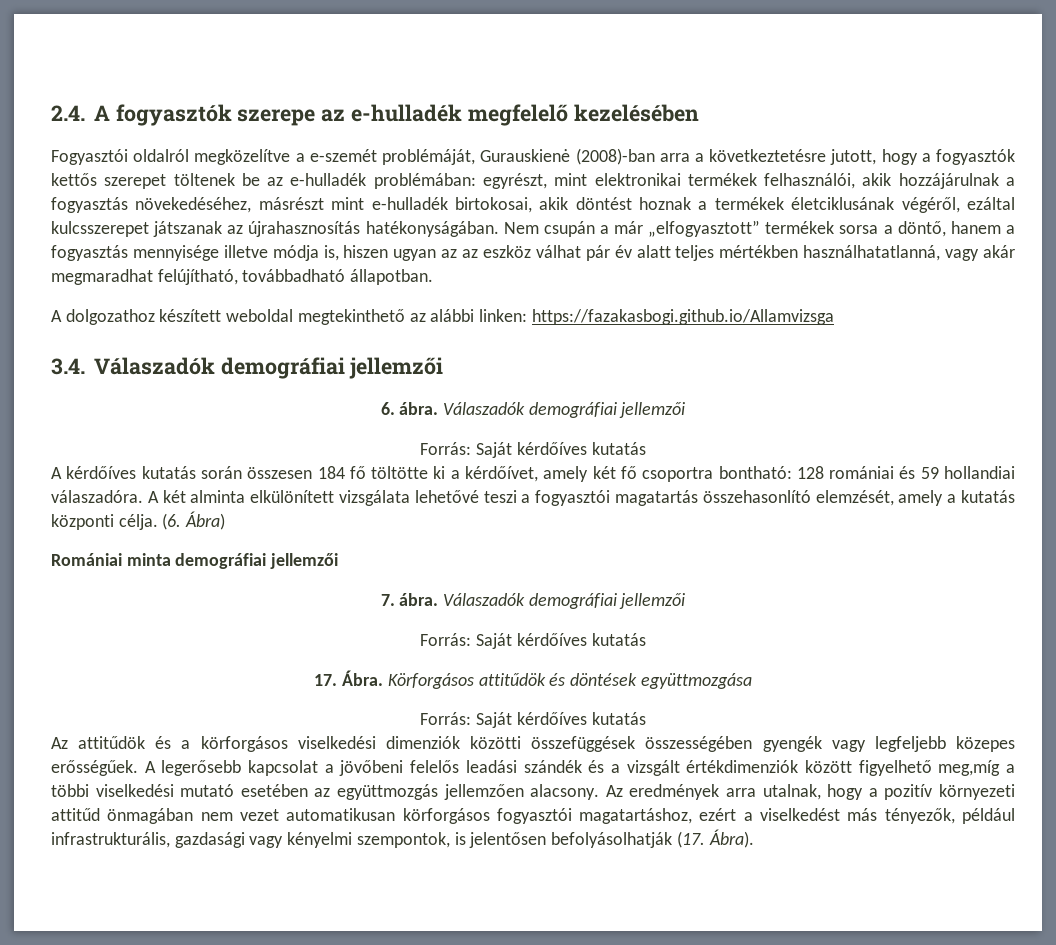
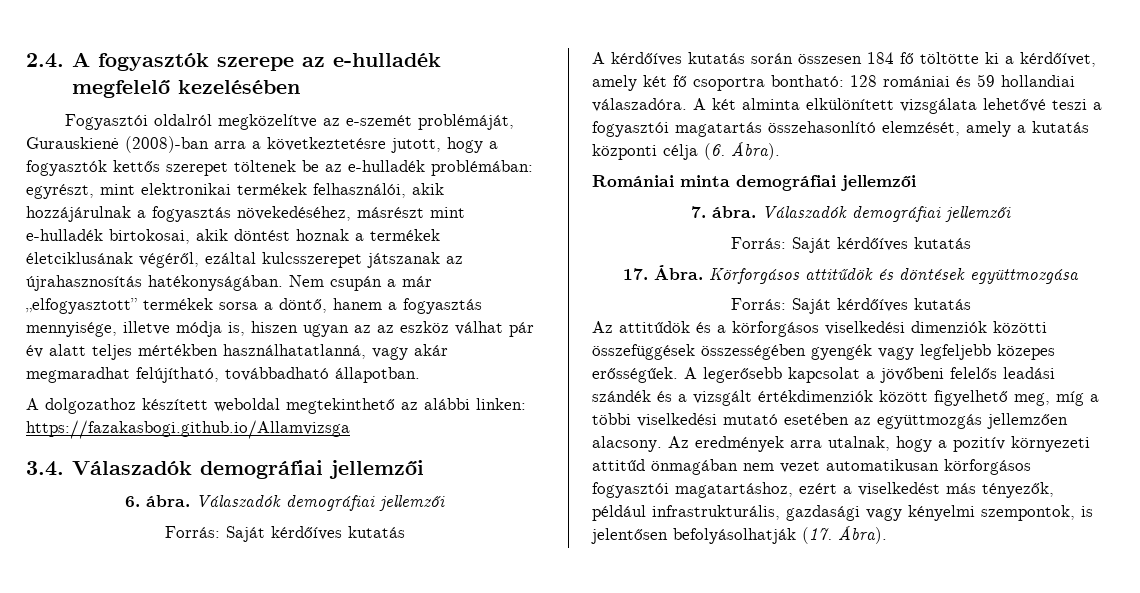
[295,153,305,162] a -> [322,118,340,126] az
[132,245,219,261] mennyisége -> [26,322,117,337] mennyisége,
[118,511,226,530] célja. (6. Ábra) -> [663,142,780,160] célja (6. Ábra).
[938,760,1001,776] meg,míg -> [1014,391,1084,406] meg, míg

